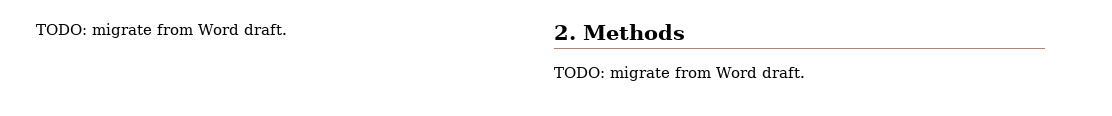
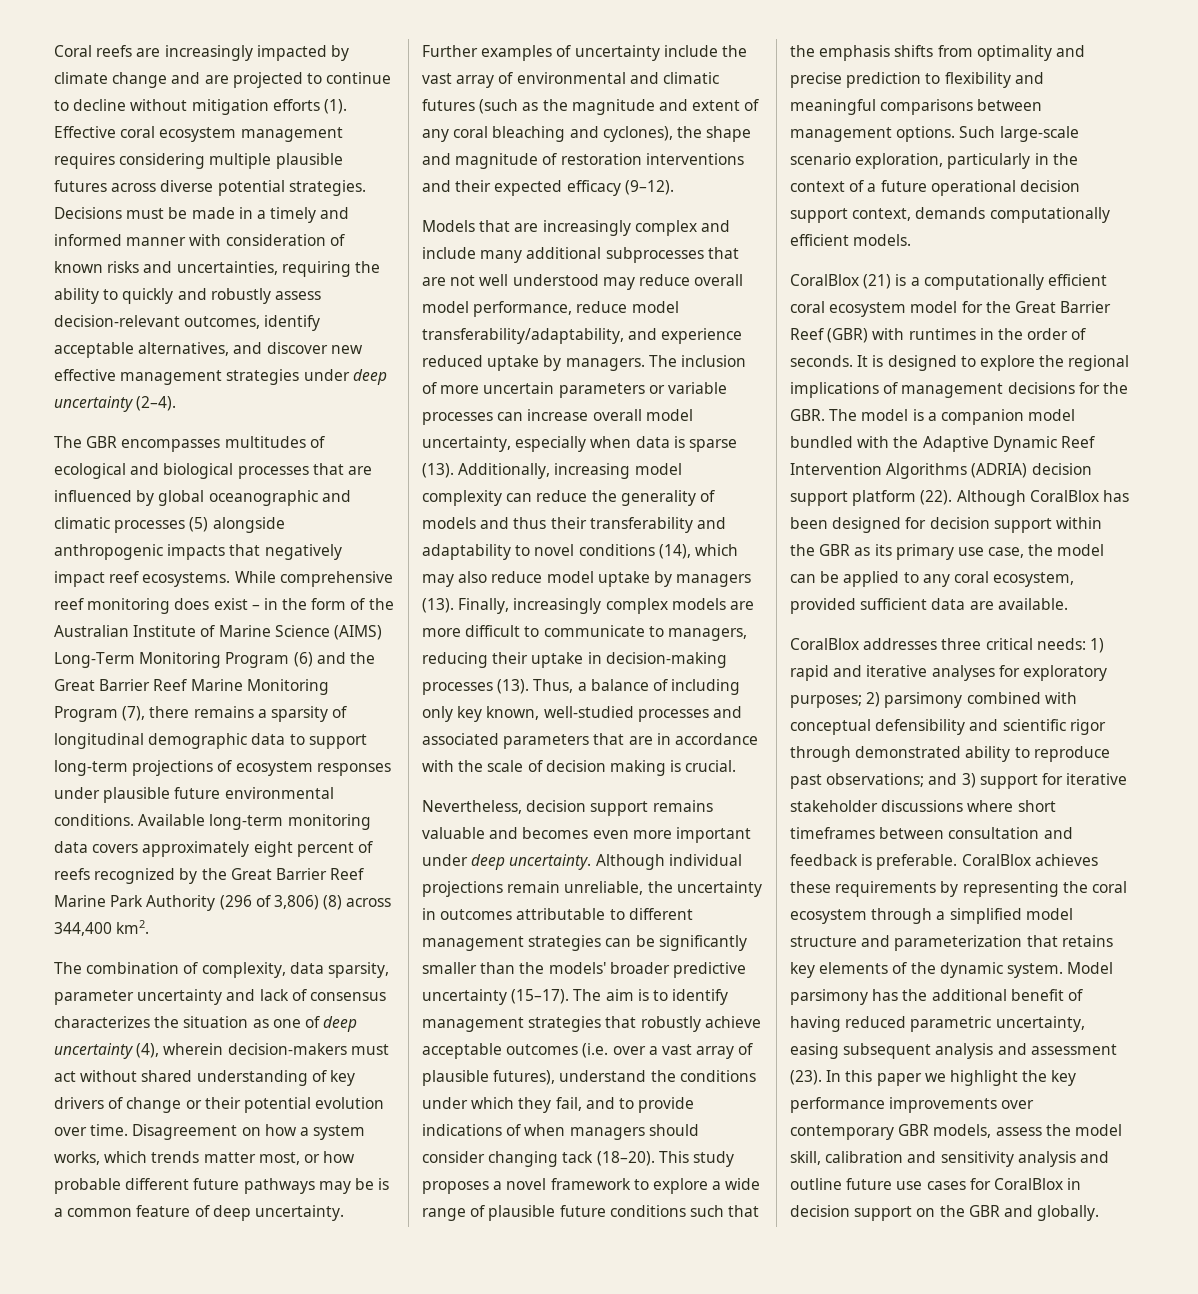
[36,23,287,38] [554,24,685,40] [554,66,805,81] TODO: migrate from Word draft. // 2. Methods // TODO: migrate from Word draft. -> [54,45,349,61] [54,72,392,88] [54,99,347,115] [54,126,343,142] [54,153,343,169] [54,180,366,196] [54,207,350,223] [54,234,345,246] [54,261,380,277] [54,288,321,304] [54,315,321,331] [54,342,363,358] [54,369,387,385] [54,396,177,412] [54,436,325,452] [54,463,372,479] [54,490,351,506] [54,517,285,533] [54,544,342,560] [54,571,393,587] [54,598,394,614] [54,625,382,640] [54,652,375,668] [54,679,329,695] [54,706,348,722] [54,733,367,749] [54,760,391,776] [54,787,334,803] [54,814,371,830] [54,841,373,857] [54,868,365,884] [54,895,392,911] [54,920,150,936] [54,962,389,978] [54,989,386,1005] [54,1016,358,1032] [54,1043,389,1059] [54,1070,355,1086] [54,1097,385,1113] [54,1124,366,1140] [54,1151,356,1165] [54,1178,390,1194] [54,1205,344,1221] [422,45,747,61] [422,72,719,88] [422,99,760,115] [422,126,752,142] [422,153,744,169] [422,180,674,196] [422,220,730,236] [422,247,739,263] [422,274,744,290] [422,301,679,317] [422,328,743,344] [422,355,746,371] [422,382,727,398] [422,409,693,425] [422,436,737,452] [422,463,682,479] [422,490,715,506] [422,517,726,533] [422,544,738,560] [422,571,752,587] [422,598,754,614] [422,625,747,641] [422,652,727,668] [422,679,741,695] [422,706,742,722] [422,733,758,749] [422,760,737,776] [422,800,713,816] [422,827,751,843] [422,854,742,870] [422,881,762,897] [422,908,693,920] [422,935,747,951] [422,962,746,978] [422,989,729,1005] [422,1016,761,1032] [422,1043,754,1059] [422,1070,756,1086] [422,1097,695,1113] [422,1124,699,1140] [422,1151,734,1167] [422,1178,761,1194] [422,1205,760,1221] [790,45,1085,61] [790,72,1044,88] [790,99,1043,115] [790,126,1079,142] [790,153,1078,169] [790,180,1080,196] [790,207,1110,223] [790,234,912,246] [790,274,1107,290] [790,301,1112,317] [790,328,1087,343] [790,355,1130,371] [790,382,1128,398] [790,409,1076,425] [790,436,1095,452] [790,463,1092,479] [790,490,1129,506] [790,517,1102,533] [790,544,1105,560] [790,571,1075,587] [790,598,1068,614] [790,638,1104,653] [790,665,1107,681] [790,692,1077,708] [790,719,1106,735] [790,746,1110,762] [790,773,1128,789] [790,800,1056,812] [790,827,1073,839] [790,854,1098,870] [790,881,1127,897] [790,908,1073,924] [790,935,1113,951] [790,962,1114,978] [790,989,1083,1005] [790,1016,1085,1032] [790,1043,1117,1059] [790,1070,1077,1086] [790,1097,1035,1113] [790,1124,1122,1140] [790,1151,1109,1167] [790,1178,1082,1190] [790,1205,1100,1221] Coral reefs are increasingly impacted by climate change and are projected to continue to decline without mitigation efforts (1). Effective coral ecosystem management requires considering multiple plausible futures across diverse potential strategies. Decisions must be made in a timely and informed manner with consideration of known risks and uncertainties, requiring the ability to quickly and robustly assess decision-relevant outcomes, identify acceptable alternatives, and discover new effective management strategies under deep uncertainty (2–4). // The GBR encompasses multitudes of ecological and biological processes that are influenced by global oceanographic and climatic processes (5) alongside anthropogenic impacts that negatively impact reef ecosystems. While comprehensive reef monitoring does exist – in the form of the Australian Institute of Marine Science (AIMS) Long-Term Monitoring Program (6) and the Great Barrier Reef Marine Monitoring Program (7), there remains a sparsity of longitudinal demographic data to support long-term projections of ecosystem responses under plausible future environmental conditions. Available long-term monitoring data covers approximately eight percent of reefs recognized by the Great Barrier Reef Marine Park Authority (296 of 3,806) (8) across 344,400 km2. // The combination of complexity, data sparsity, parameter uncertainty and lack of consensus characterizes the situation as one of deep uncertainty (4), wherein decision-makers must act without shared understanding of key drivers of change or their potential evolution over time. Disagreement on how a system works, which trends matter most, or how probable different future pathways may be is a common feature of deep uncertainty. Further examples of uncertainty include the vast array of environmental and climatic futures (such as the magnitude and extent of any coral bleaching and cyclones), the shape and magnitude of restoration interventions and their expected efficacy (9–12). // Models that are increasingly complex and include many additional subprocesses that are not well understood may reduce overall model performance, reduce model transferability/adaptability, and experience reduced uptake by managers. The inclusion of more uncertain parameters or variable processes can increase overall model uncertainty, especially when data is sparse (13). Additionally, increasing model complexity can reduce the generality of models and thus their transferability and adaptability to novel conditions (14), which may also reduce model uptake by managers (13). Finally, increasingly complex models are more difficult to communicate to managers, reducing their uptake in decision-making processes (13). Thus, a balance of including only key known, well-studied processes and associated parameters that are in accordance with the scale of decision making is crucial. // Nevertheless, decision support remains valuable and becomes even more important under deep uncertainty. Although individual projections remain unreliable, the uncertainty in outcomes attributable to different management strategies can be significantly smaller than the models' broader predictive uncertainty (15–17). The aim is to identify management strategies that robustly achieve acceptable outcomes (i.e. over a vast array of plausible futures), understand the conditions under which they fail, and to provide indications of when managers should consider changing tack (18–20). This study proposes a novel framework to explore a wide range of plausible future conditions such that the emphasis shifts from optimality and precise prediction to flexibility and meaningful comparisons between management options. Such large-scale scenario exploration, particularly in the context of a future operational decision support context, demands computationally efficient models. // CoralBlox (21) is a computationally efficient coral ecosystem model for the Great Barrier Reef (GBR) with runtimes in the order of seconds. It is designed to explore the regional implications of management decisions for the GBR. The model is a companion model bundled with the Adaptive Dynamic Reef Intervention Algorithms (ADRIA) decision support platform (22). Although CoralBlox has been designed for decision support within the GBR as its primary use case, the model can be applied to any coral ecosystem, provided sufficient data are available. // CoralBlox addresses three critical needs: 1) rapid and iterative analyses for exploratory purposes; 2) parsimony combined with conceptual defensibility and scientific rigor through demonstrated ability to reproduce past observations; and 3) support for iterative stakeholder discussions where short timeframes between consultation and feedback is preferable. CoralBlox achieves these requirements by representing the coral ecosystem through a simplified model structure and parameterization that retains key elements of the dynamic system. Model parsimony has the additional benefit of having reduced parametric uncertainty, easing subsequent analysis and assessment (23). In this paper we highlight the key performance improvements over contemporary GBR models, assess the model skill, calibration and sensitivity analysis and outline future use cases for CoralBlox in decision support on the GBR and globally.

